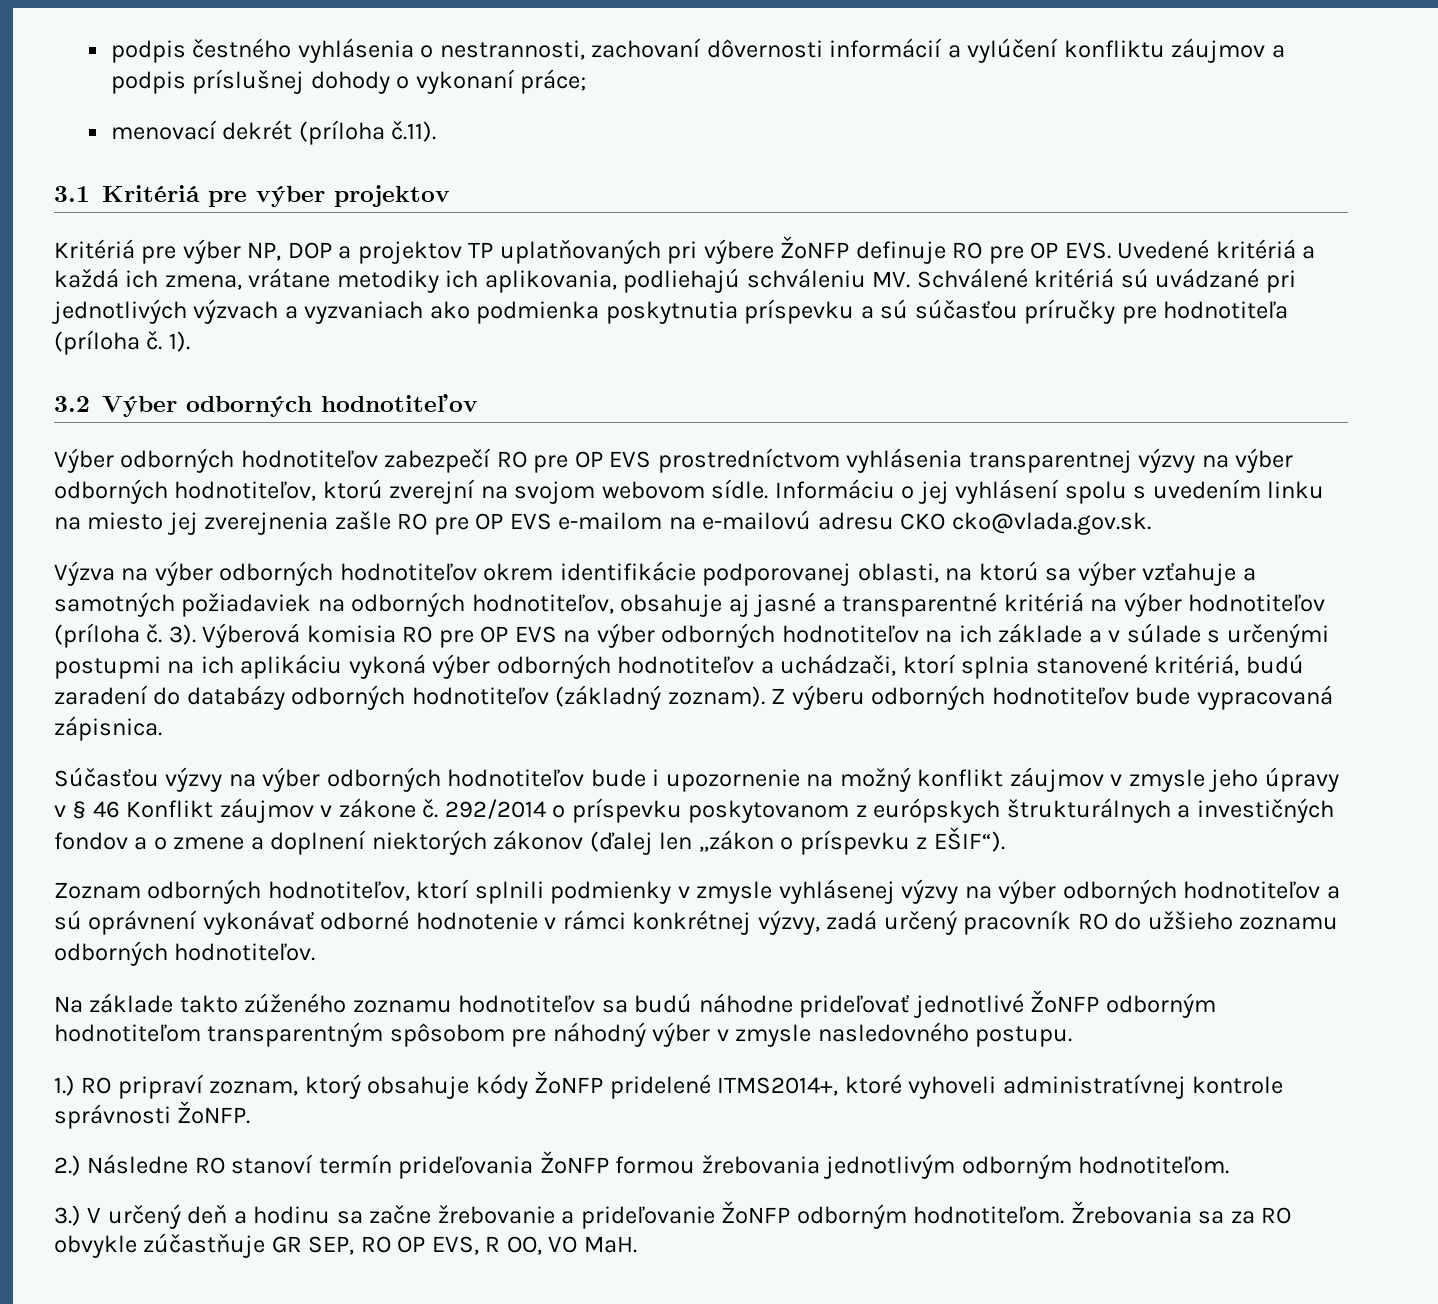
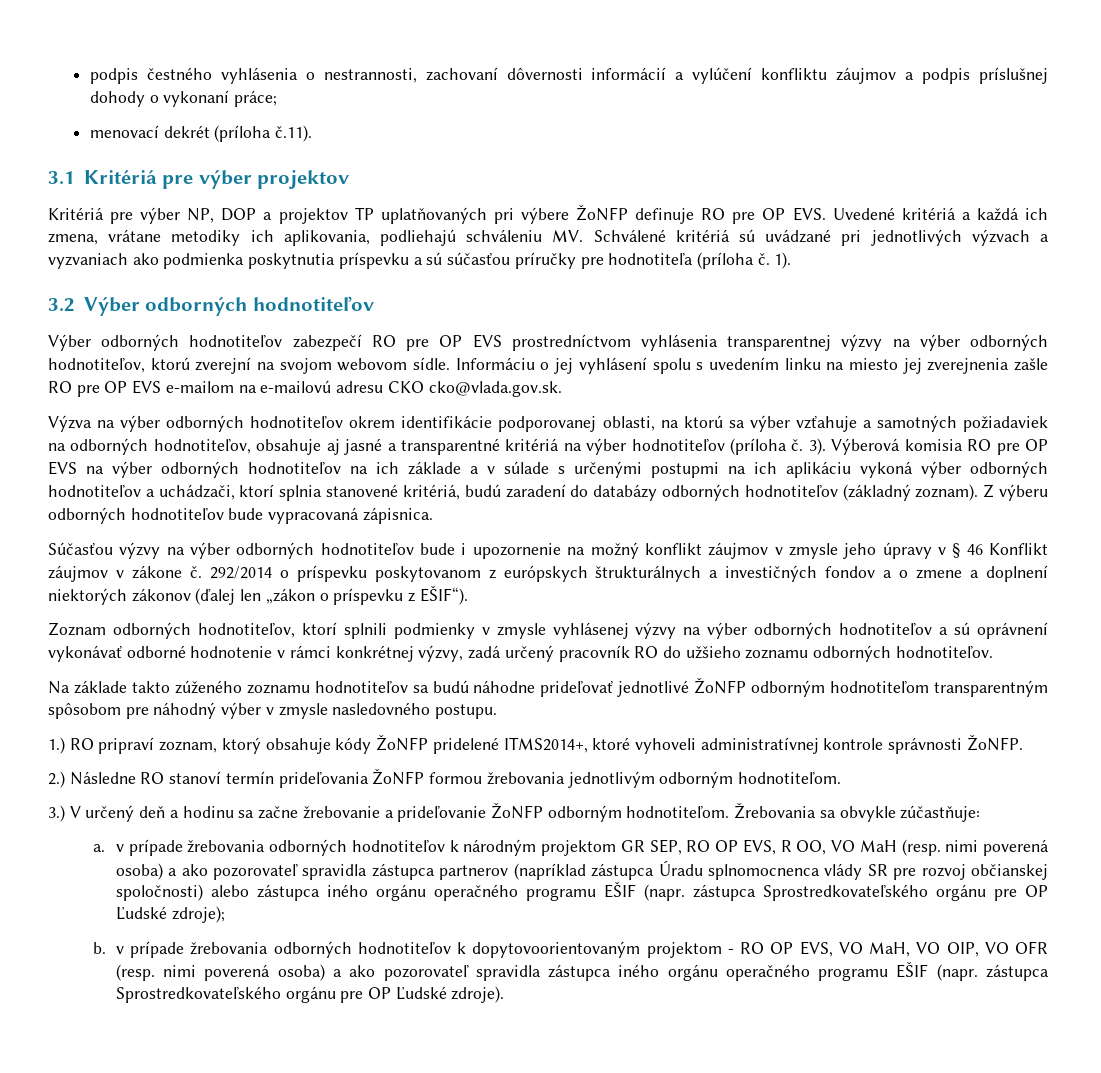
[1230,1207,1292,1224] [54,1233,266,1258] za RO obvykle zúčastňuje -> [839,805,981,822] [93,839,617,856] obvykle zúčastňuje: // a. v prípade žrebovania odborných hodnotiteľov k národným projektom
[583,1236,637,1253] MaH. -> [859,839,1049,856] [115,860,1048,880] [115,882,1048,901] [115,906,225,923] [93,941,1048,958] [115,962,1049,981] [115,986,505,1003] MaH (resp. nimi poverená osoba) a ako pozorovateľ spravidla zástupca partnerov (napríklad zástupca Úradu splnomocnenca vlády SR pre rozvoj občianskej spoločnosti) alebo zástupca iného orgánu operačného programu EŠIF (napr. zástupca Sprostredkovateľského orgánu pre OP Ľudské zdroje); // b. v prípade žrebovania odborných hodnotiteľov k dopytovoorientovaným projektom - RO OP EVS, VO MaH, VO OIP, VO OFR (resp. nimi poverená osoba) a ako pozorovateľ spravidla zástupca iného orgánu operačného programu EŠIF (napr. zástupca Sprostredkovateľského orgánu pre OP Ľudské zdroje).

